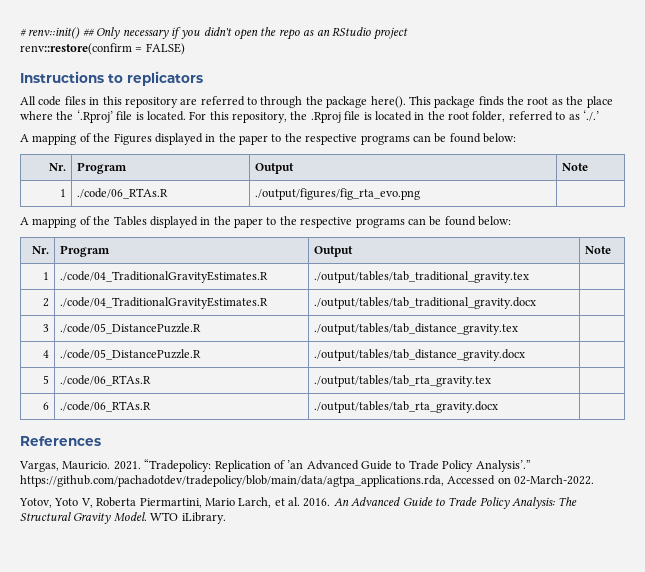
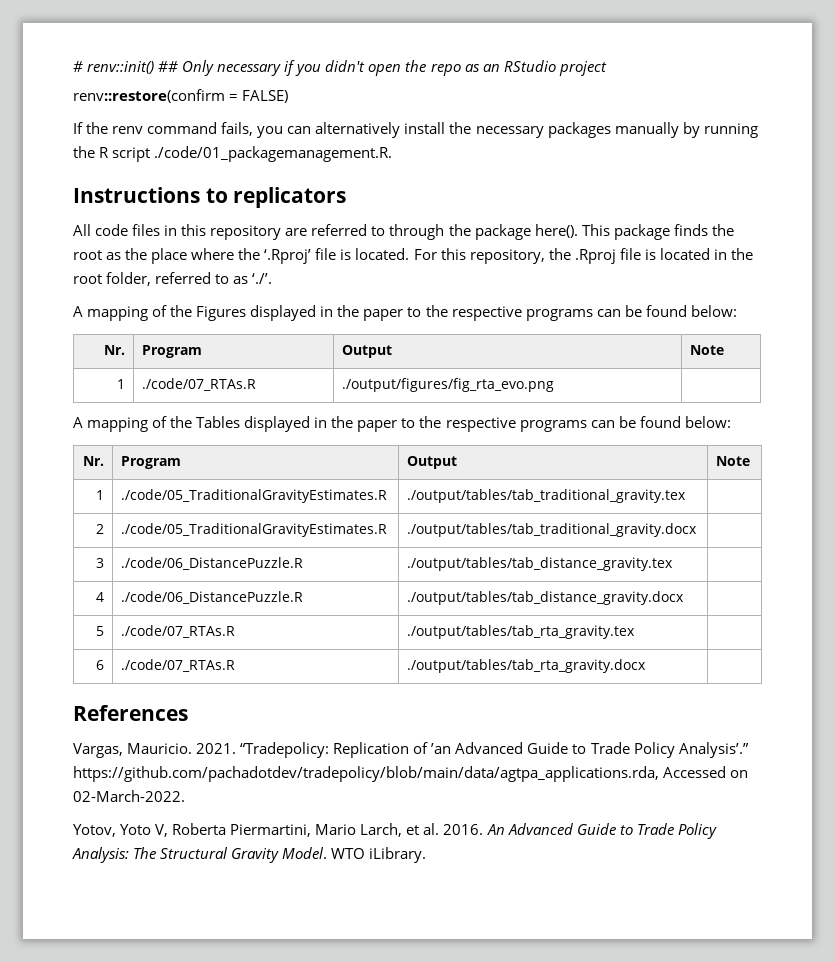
(185, 49) none -> [73,122,758,138] [73,146,393,162] // If the renv command fails, you can alternatively install the necessary packages manually by running the R script ./code/01_packagemanagement.R.
[582,110,599,121] ‘./.’ -> [252,273,273,284] ‘./’.
[76,188,168,199] ./code/06_RTAs.R -> [141,378,256,391] ./code/07_RTAs.R
[59,271,268,283] ./code/04_TraditionalGravityEstimates.R -> [120,489,387,503] ./code/05_TraditionalGravityEstimates.R
[59,297,268,309] ./code/04_TraditionalGravityEstimates.R -> [120,523,387,537] ./code/05_TraditionalGravityEstimates.R
[59,323,201,334] ./code/05_DistancePuzzle.R -> [120,557,303,570] ./code/06_DistancePuzzle.R
[59,349,201,360] ./code/05_DistancePuzzle.R -> [120,591,303,604] ./code/06_DistancePuzzle.R
[59,375,151,386] ./code/06_RTAs.R -> [120,625,235,638] ./code/07_RTAs.R
[59,401,151,412] ./code/06_RTAs.R -> [120,659,235,672] ./code/07_RTAs.R

